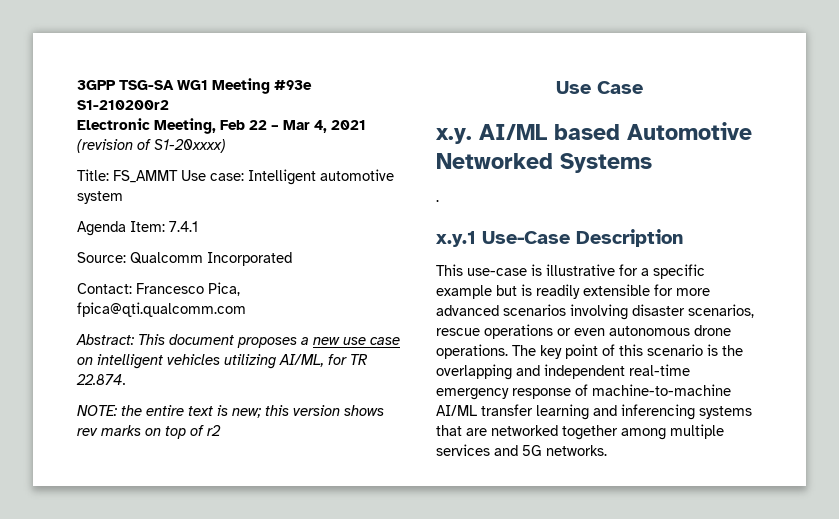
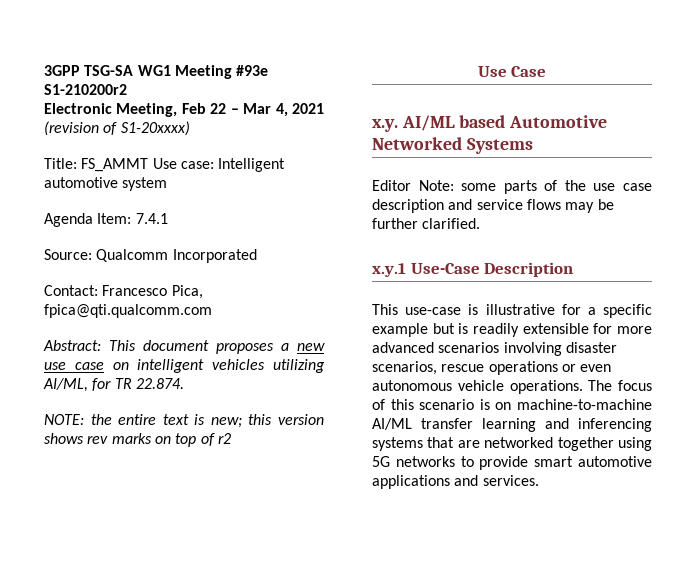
[436,199,439,202] . -> [372,180,652,194] [372,199,614,213] [372,218,481,229] Editor Note: some parts of the use case description and service flows may be further clarified.
[694,325,731,336] drone -> [457,380,504,391] vehicle
[540,344,598,359] key point -> [618,380,652,391] focus
[722,345,743,356] [436,364,690,380] [436,384,588,400] the overlapping and independent real-time emergency response of -> [495,402,512,410] on
[621,424,724,440] [436,444,607,456] among multiple services and 5G networks. -> [618,437,652,451] [372,456,652,470] [372,475,539,489] using 5G networks to provide smart automotive applications and services.

